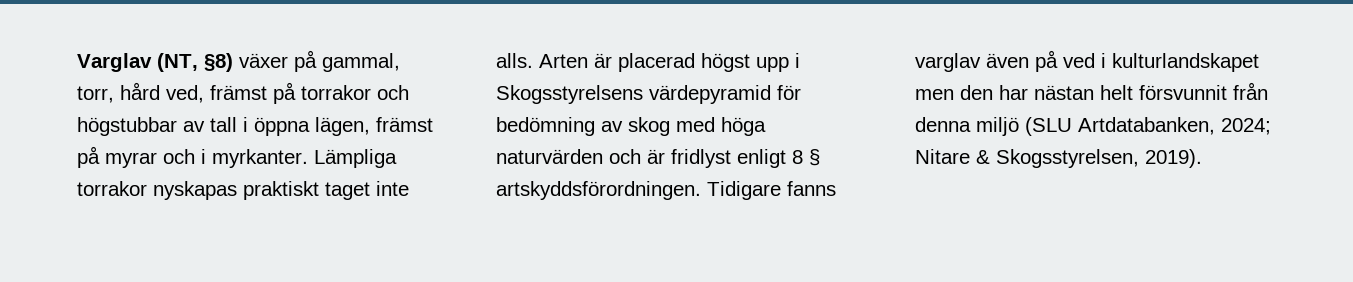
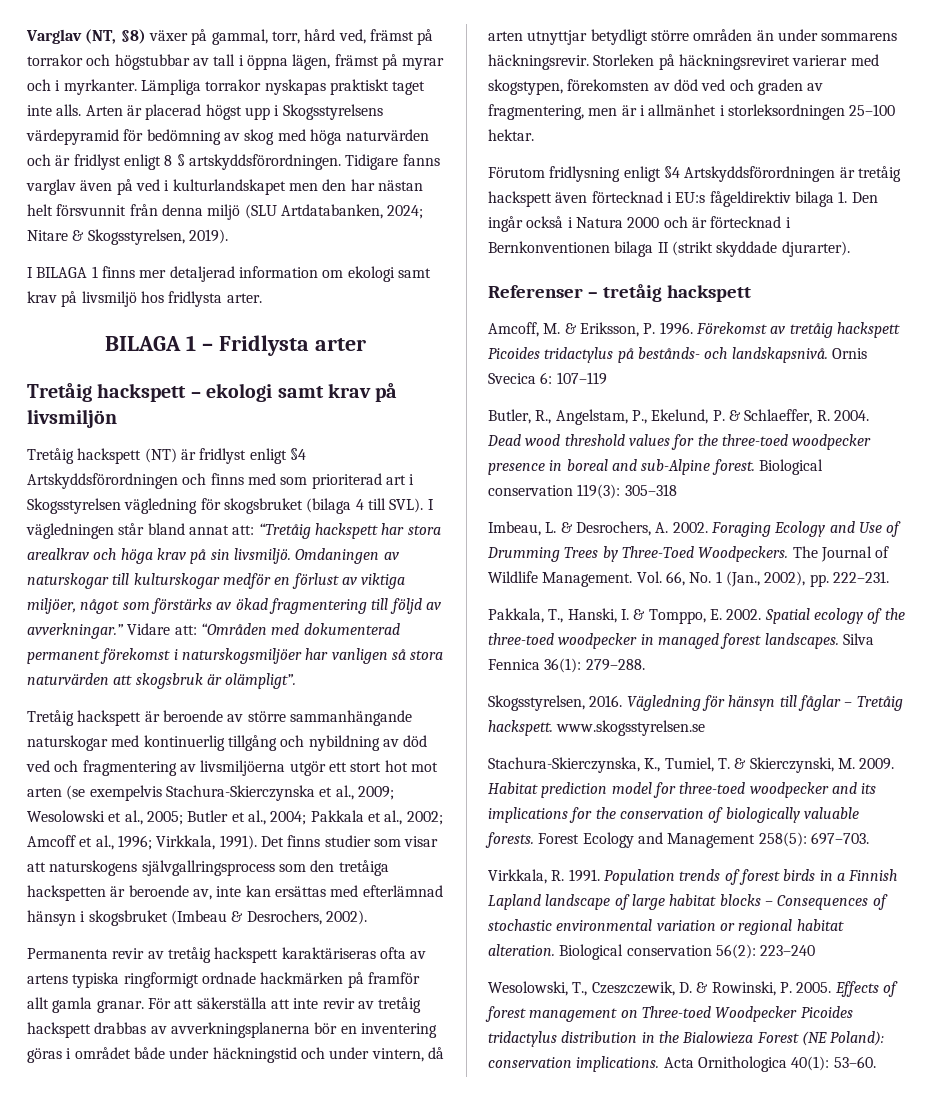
(1202, 158) none -> [27,266,431,282] [27,291,262,307] [105,335,366,356] [27,383,398,402] [27,409,117,428] [27,448,306,464] [27,473,415,489] [27,498,434,514] [26,523,441,539] [27,548,399,564] [27,573,406,589] [27,598,441,614] [27,623,400,639] [27,648,444,664] [27,673,297,689] [27,710,412,726] [27,735,428,751] [26,760,438,776] [27,785,394,801] [27,810,443,825] [27,835,439,850] [27,860,389,876] [27,885,443,901] [27,910,367,926] [27,947,427,963] [27,972,420,988] [27,997,422,1013] [27,1022,437,1038] [27,1047,444,1063] [488,29,898,45] [488,54,879,70] [488,79,824,95] [488,104,896,120] [488,129,534,141] [488,166,901,182] [488,191,878,207] [488,216,791,232] [488,241,850,257] [488,284,751,302] [488,322,900,338] [488,347,867,363] [488,372,607,385] [488,409,869,425] [487,434,872,450] [488,459,823,475] [488,484,677,499] [488,521,902,537] [487,546,890,562] [488,571,889,587] [488,608,905,624] [488,633,874,649] [488,658,645,673] [488,695,903,711] [488,720,706,736] [488,757,895,773] [488,782,877,798] [488,807,859,823] [485,832,869,848] [488,869,898,885] [488,894,888,910] [488,919,844,935] [488,944,816,960] [488,981,898,997] [485,1006,853,1022] [488,1031,885,1047] [488,1056,876,1072] // I BILAGA 1 finns mer detaljerad information om ekologi samt krav på livsmiljö hos fridlysta arter. // BILAGA 1 – Fridlysta arter // Tretåig hackspett – ekologi samt krav på livsmiljön // Tretåig hackspett (NT) är fridlyst enligt §4 Artskyddsförordningen och finns med som prioriterad art i Skogsstyrelsen vägledning för skogsbruket (bilaga 4 till SVL). I vägledningen står bland annat att: “Tretåig hackspett har stora arealkrav och höga krav på sin livsmiljö. Omdaningen av naturskogar till kulturskogar medför en förlust av viktiga miljöer, något som förstärks av ökad fragmentering till följd av avverkningar.” Vidare att: “Områden med dokumenterad permanent förekomst i naturskogsmiljöer har vanligen så stora naturvärden att skogsbruk är olämpligt”. // Tretåig hackspett är beroende av större sammanhängande naturskogar med kontinuerlig tillgång och nybildning av död ved och fragmentering av livsmiljöerna utgör ett stort hot mot arten (se exempelvis Stachura-Skierczynska et al., 2009; Wesolowski et al., 2005; Butler et al., 2004; Pakkala et al., 2002; Amcoff et al., 1996; Virkkala, 1991). Det finns studier som visar att naturskogens självgallringsprocess som den tretåiga hackspetten är beroende av, inte kan ersättas med efterlämnad hänsyn i skogsbruket (Imbeau & Desrochers, 2002). // Permanenta revir av tretåig hackspett karaktäriseras ofta av artens typiska ringformigt ordnade hackmärken på framför allt gamla granar. För att säkerställa att inte revir av tretåig hackspett drabbas av avverkningsplanerna bör en inventering göras i området både under häckningstid och under vintern, då arten utnyttjar betydligt större områden än under sommarens häckningsrevir. Storleken på häckningsreviret varierar med skogstypen, förekomsten av död ved och graden av fragmentering, men är i allmänhet i storleksordningen 25–100 hektar. // Förutom fridlysning enligt §4 Artskyddsförordningen är tretåig hackspett även förtecknad i EU:s fågeldirektiv bilaga 1. Den ingår också i Natura 2000 och är förtecknad i Bernkonventionen bilaga II (strikt skyddade djurarter). // Referenser – tretåig hackspett // Amcoff, M. & Eriksson, P. 1996. Förekomst av tretåig hackspett Picoides tridactylus på bestånds- och landskapsnivå. Ornis Svecica 6: 107–119 // Butler, R., Angelstam, P., Ekelund, P. & Schlaeffer, R. 2004. Dead wood threshold values for the three-toed woodpecker presence in boreal and sub-Alpine forest. Biological conservation 119(3): 305–318 // Imbeau, L. & Desrochers, A. 2002. Foraging Ecology and Use of Drumming Trees by Three-Toed Woodpeckers. The Journal of Wildlife Management. Vol. 66, No. 1 (Jan., 2002), pp. 222–231. // Pakkala, T., Hanski, I. & Tomppo, E. 2002. Spatial ecology of the three-toed woodpecker in managed forest landscapes. Silva Fennica 36(1): 279–288. // Skogsstyrelsen, 2016. Vägledning för hänsyn till fåglar – Tretåig hackspett. www.skogsstyrelsen.se // Stachura-Skierczynska, K., Tumiel, T. & Skierczynski, M. 2009. Habitat prediction model for three-toed woodpecker and its implications for the conservation of biologically valuable forests. Forest Ecology and Management 258(5): 697–703. // Virkkala, R. 1991. Population trends of forest birds in a Finnish Lapland landscape of large habitat blocks – Consequences of stochastic environmental variation or regional habitat alteration. Biological conservation 56(2): 223–240 // Wesolowski, T., Czeszczewik, D. & Rowinski, P. 2005. Effects of forest management on Three-toed Woodpecker Picoides tridactylus distribution in the Bialowieza Forest (NE Poland): conservation implications. Acta Ornithologica 40(1): 53–60.

